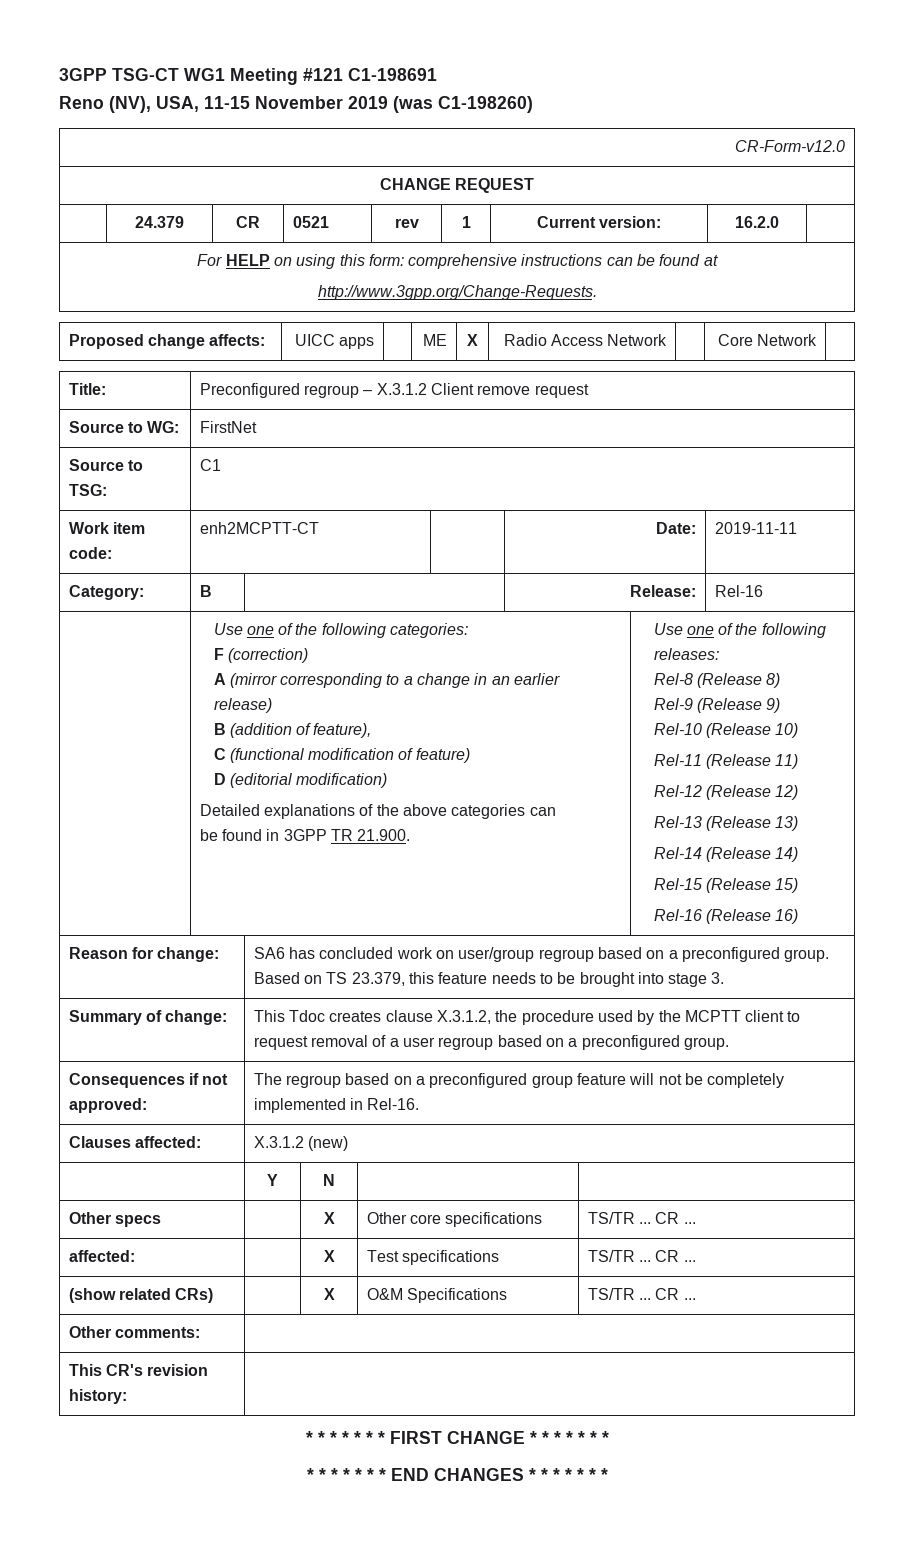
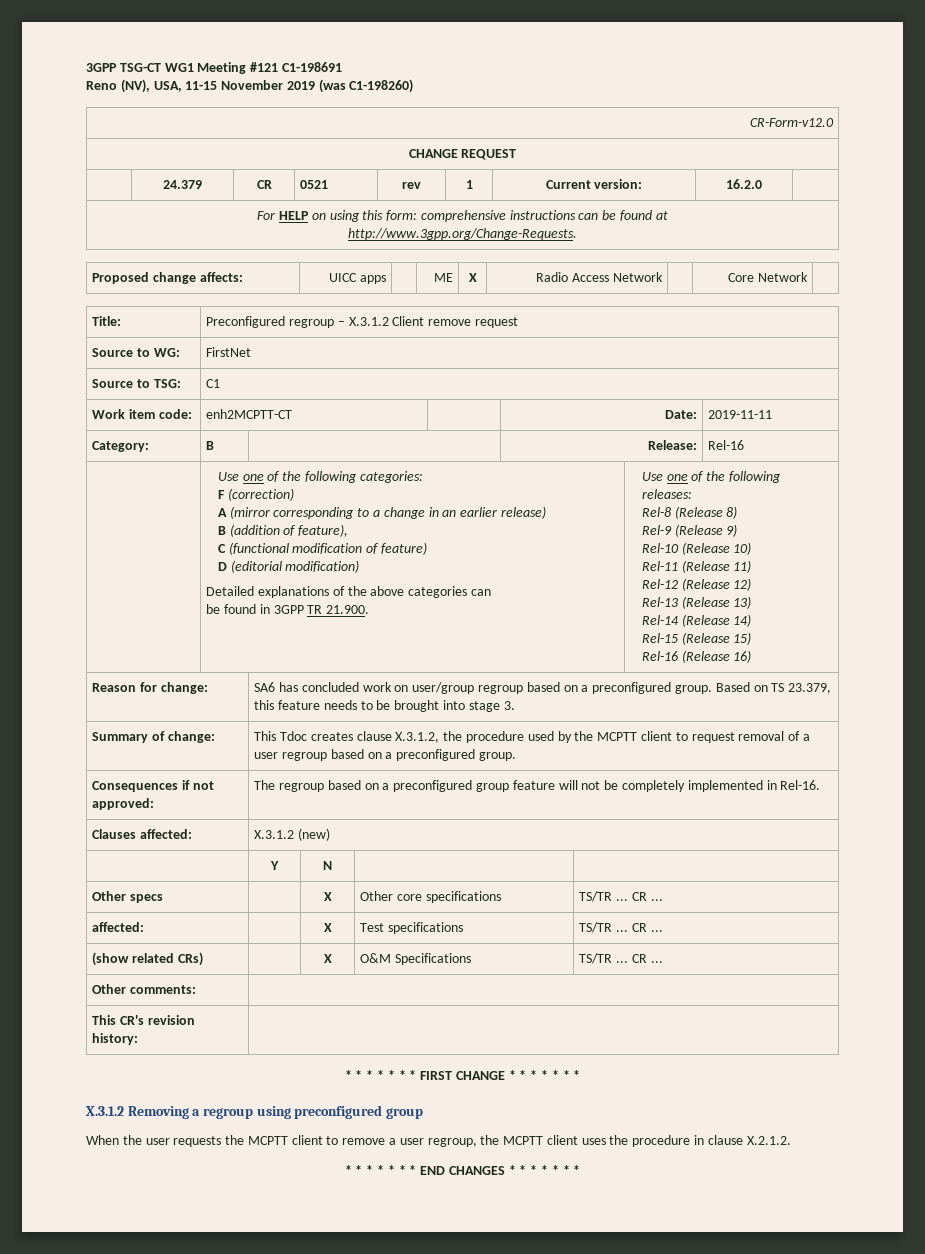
(609, 1437) none -> [86,1105,423,1119] [86,1135,791,1147] // X.3.1.2 Removing a regroup using preconfigured group // When the user requests the MCPTT client to remove a user regroup, the MCPTT client uses the procedure in clause X.2.1.2.

